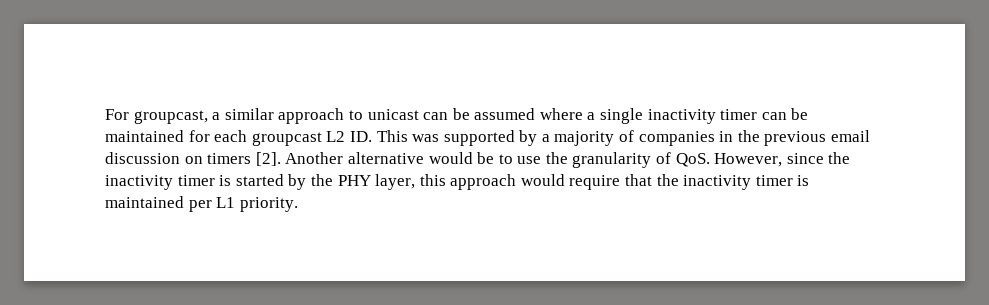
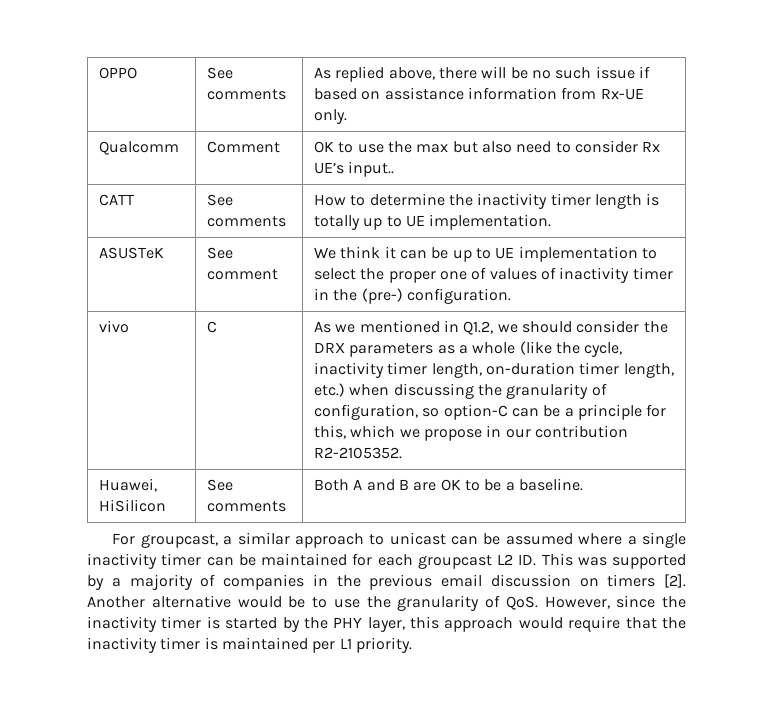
(105, 114) none -> [99,67,138,79] [207,67,234,79] [207,89,287,100] [314,66,651,82] [314,87,644,100] [314,109,348,124] [99,141,180,155] [207,141,281,153] [314,140,661,153] [314,161,395,177] [99,194,135,206] [207,194,234,206] [207,216,287,227] [314,193,660,209] [314,214,552,230] [99,247,165,259] [207,247,234,259] [207,269,279,280] [314,246,658,262] [314,267,673,283] [314,288,512,304] [99,320,130,333] [207,321,218,333] [314,320,668,335] [314,341,623,357] [314,362,674,378] [314,383,607,399] [314,404,667,420] [314,425,629,441] [314,447,403,459] [99,478,158,492] [99,499,167,512] [207,479,234,491] [207,501,287,512] [314,478,584,491] OPPO | See comments | As replied above, there will be no such issue if based on assistance information from Rx-UE only. // Qualcomm | Comment | OK to use the max but also need to consider Rx UE’s input.. // CATT | See comments | How to determine the inactivity timer length is totally up to UE implementation. // ASUSTeK | See comment | We think it can be up to UE implementation to select the proper one of values of inactivity timer in the (pre-) configuration. // vivo | C | As we mentioned in Q1.2, we should consider the DRX parameters as a whole (like the cycle, inactivity timer length, on-duration timer length, etc.) when discussing the granularity of configuration, so option-C can be a principle for this, which we propose in our contribution R2-2105352. // Huawei, HiSilicon | See comments | Both A and B are OK to be a baseline. //

